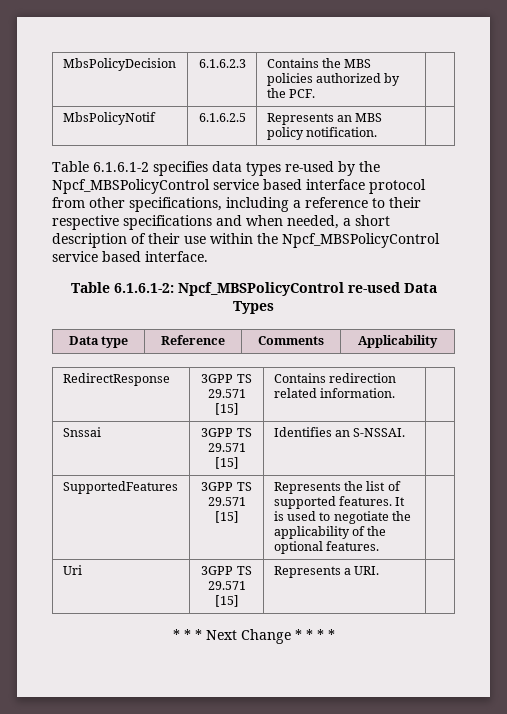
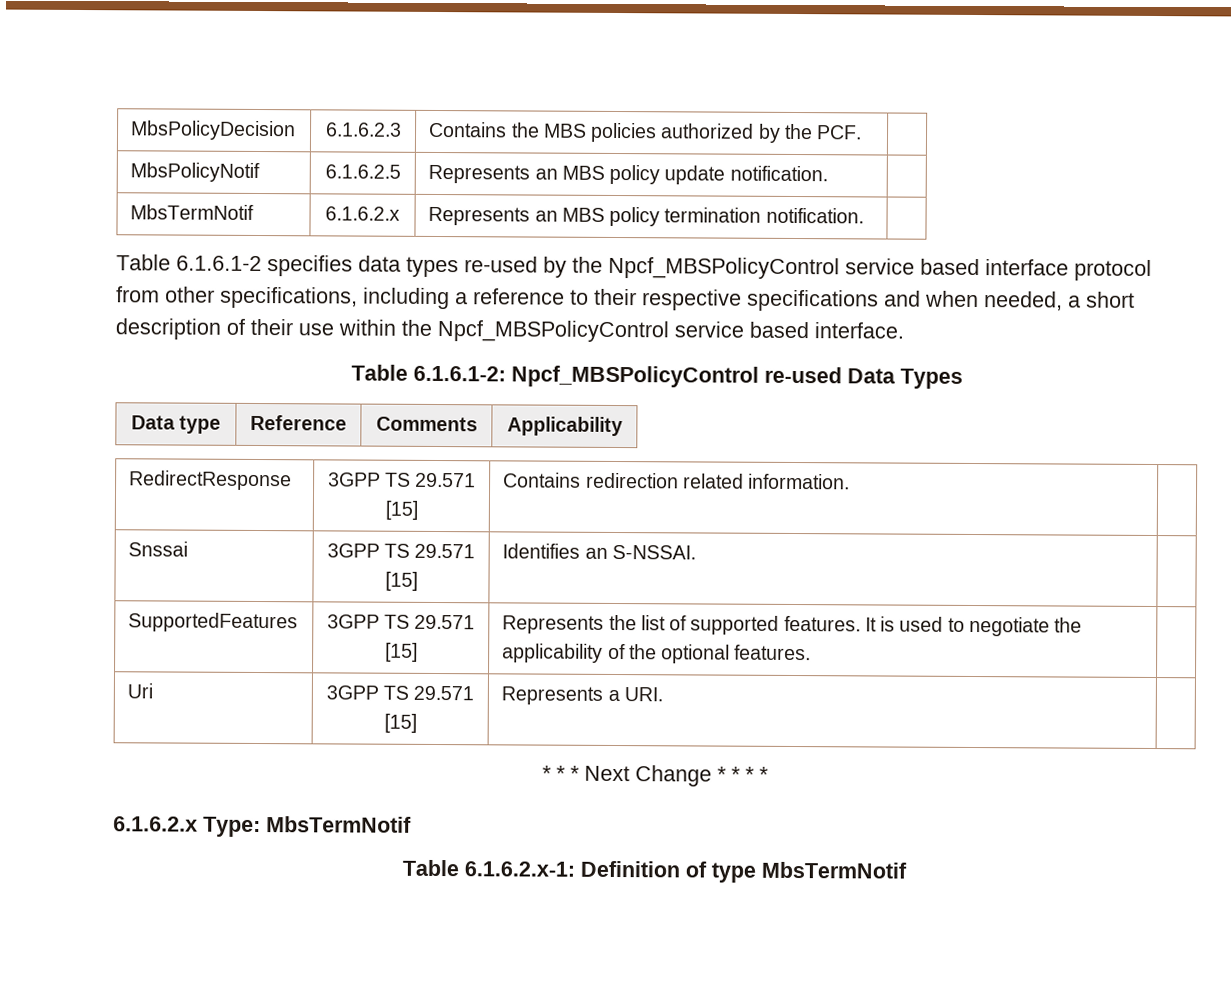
(304, 133) none -> [664,165,828,185] [130,204,255,220] [325,206,400,221] [428,206,762,227] update notification. | // MbsTermNotif | 6.1.6.2.x | Represents an MBS policy termination
(335, 634) none -> [113,816,412,838] [402,859,907,883] // 6.1.6.2.x Type: MbsTermNotif // Table 6.1.6.2.x-1: Definition of type MbsTermNotif

